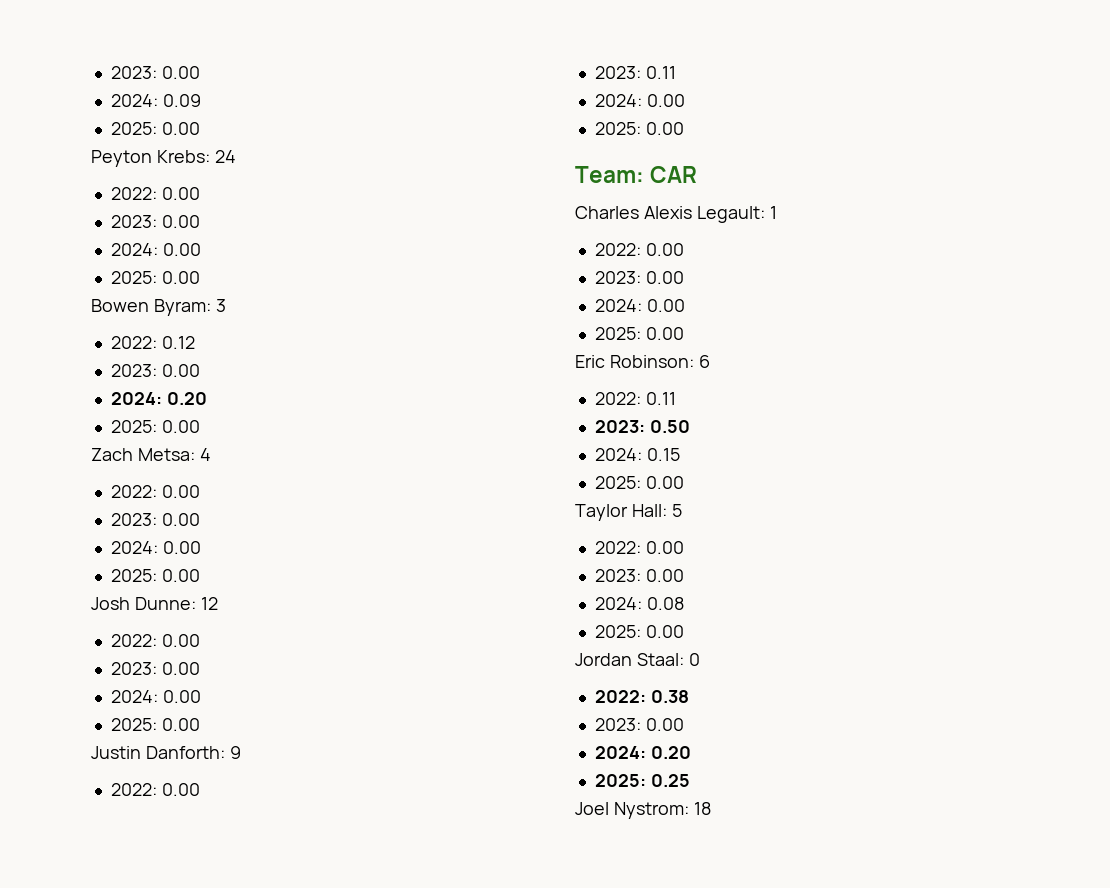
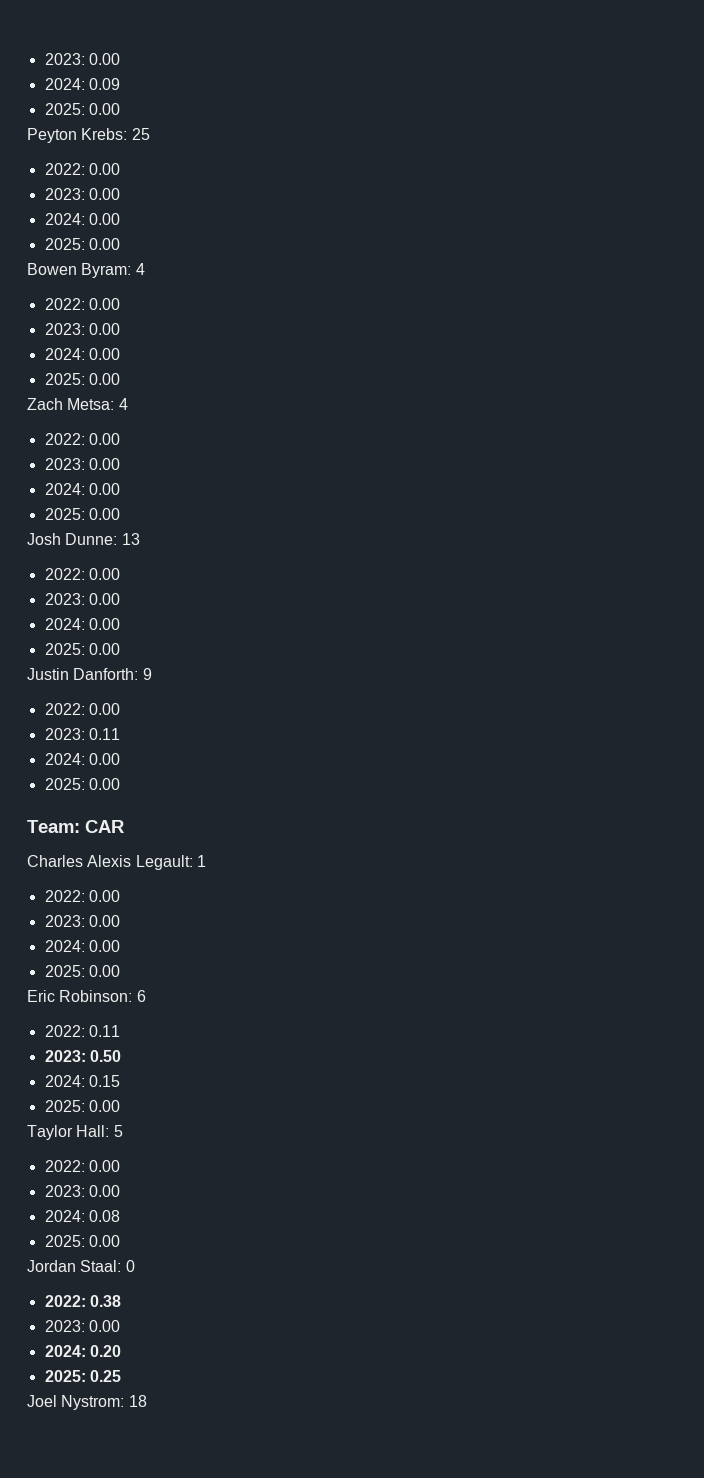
[214,150,236,163] 24 -> [131,128,150,140] 25
[215,299,226,312] [110,336,195,349] [110,364,200,377] [110,392,207,405] 3 // 2022: 0.12 // 2023: 0.00 // 2024: 0.20 -> [135,263,145,275] [44,298,120,310] [44,323,120,335] [44,348,120,360] 4 // 2022: 0.00 // 2023: 0.00 // 2024: 0.00
[200,597,218,610] 12 -> [121,533,140,545] 13

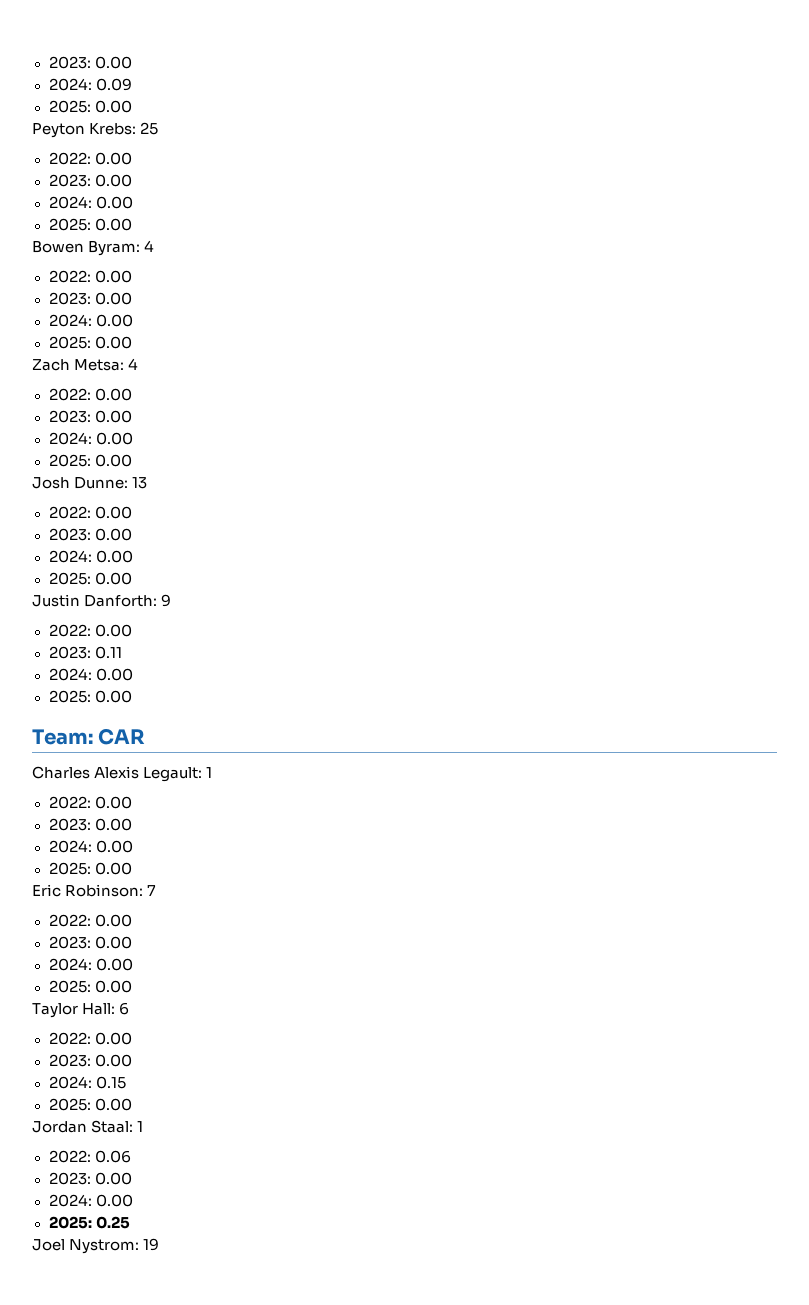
[136,990,146,1002] [44,1025,120,1037] [44,1050,121,1062] [44,1075,120,1087] [44,1100,120,1112] [27,1125,123,1140] [44,1160,120,1172] [44,1185,120,1197] [44,1210,120,1222] 6 // 2022: 0.11 // 2023: 0.50 // 2024: 0.15 // 2025: 0.00 // Taylor Hall: 5 // 2022: 0.00 // 2023: 0.00 // 2024: 0.08 -> [147,885,157,896] [48,914,132,927] [48,936,132,949] [48,958,133,971] [48,980,132,993] [32,1002,130,1018] [48,1032,132,1045] [48,1054,132,1067] [48,1076,126,1089] 7 // 2022: 0.00 // 2023: 0.00 // 2024: 0.00 // 2025: 0.00 // Taylor Hall: 6 // 2022: 0.00 // 2023: 0.00 // 2024: 0.15
[125,1260,135,1272] [44,1295,121,1307] [44,1320,120,1332] [44,1345,121,1357] 0 // 2022: 0.38 // 2023: 0.00 // 2024: 0.20 -> [137,1121,144,1132] [48,1150,131,1163] [48,1172,132,1185] [48,1194,133,1207] 1 // 2022: 0.06 // 2023: 0.00 // 2024: 0.00
[128,1395,147,1407] 18 -> [143,1238,160,1251] 19

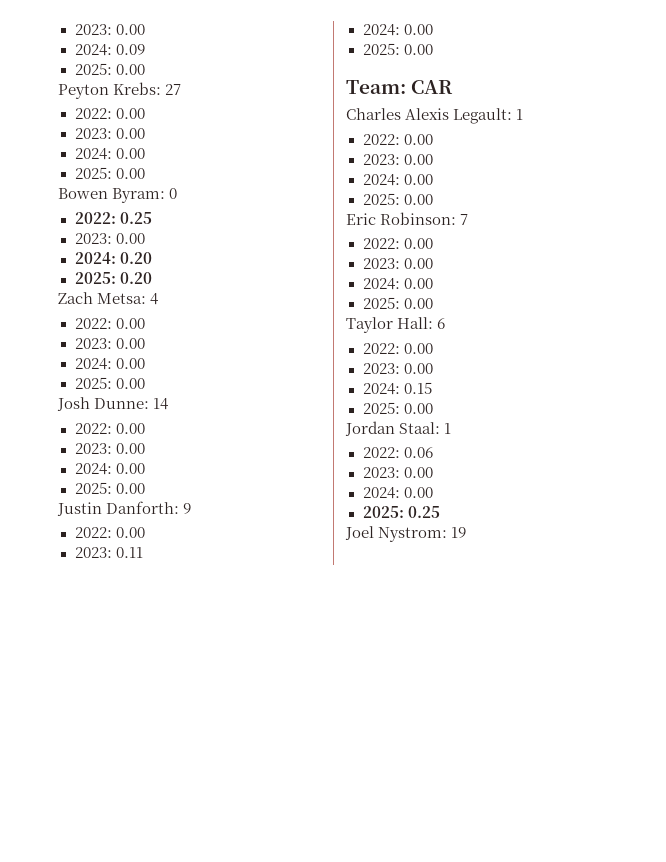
[140,122,159,135] 25 -> [165,84,182,95] 27
[144,240,155,252] [48,270,132,283] [48,292,132,305] [48,314,133,327] [48,336,132,349] 4 // 2022: 0.00 // 2023: 0.00 // 2024: 0.00 // 2025: 0.00 -> [169,188,178,199] [74,212,152,224] [74,233,145,244] [74,252,152,264] [74,272,152,284] 0 // 2022: 0.25 // 2023: 0.00 // 2024: 0.20 // 2025: 0.20
[132,477,148,489] 13 -> [153,398,169,410] 14

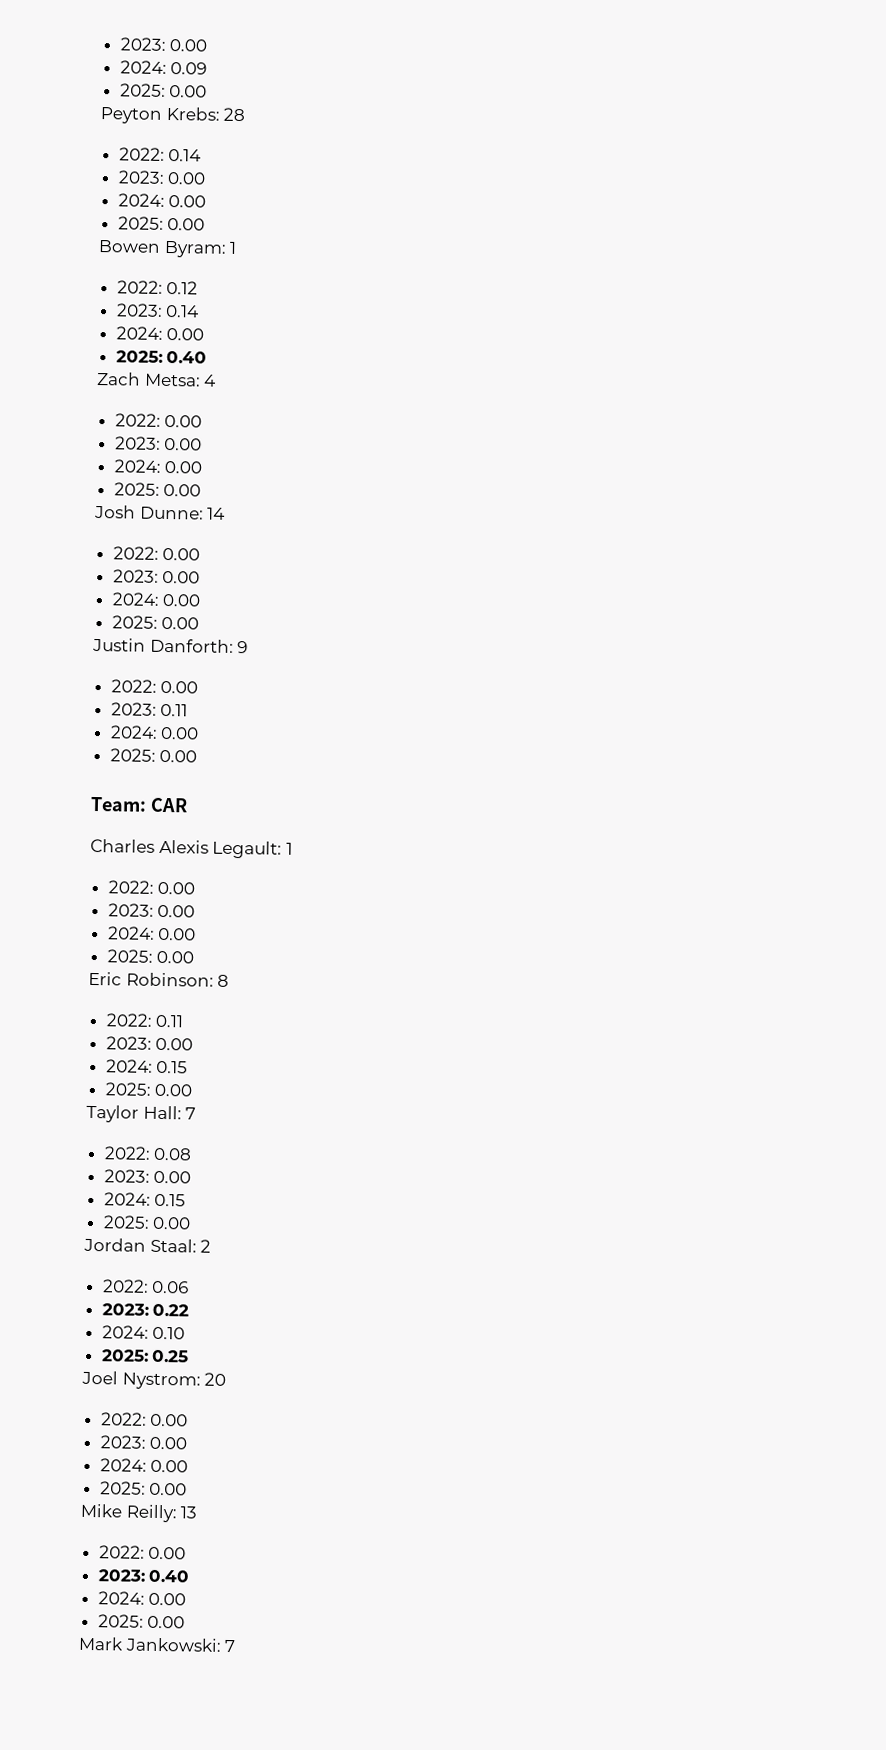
[165,84,182,95] [74,108,145,119] 27 // 2022: 0.00 -> [223,107,246,122] [118,147,202,162] 28 // 2022: 0.14
[169,188,178,199] [74,212,152,224] [74,233,145,244] [74,252,152,264] [74,272,152,284] 0 // 2022: 0.25 // 2023: 0.00 // 2024: 0.20 // 2025: 0.20 -> [229,241,238,254] [116,280,199,295] [115,303,200,318] [115,326,205,341] [115,350,208,364] 1 // 2022: 0.12 // 2023: 0.14 // 2024: 0.00 // 2025: 0.40
[460,214,469,225] [362,238,433,249] [362,258,433,269] [362,278,433,290] [362,297,433,309] [346,317,446,333] [362,343,433,354] [362,363,433,374] [362,382,432,395] [362,402,433,414] [345,421,452,436] [362,447,433,458] [362,467,433,478] [362,487,433,499] [362,506,440,518] [345,526,467,542] 7 // 2022: 0.00 // 2023: 0.00 // 2024: 0.00 // 2025: 0.00 // Taylor Hall: 6 // 2022: 0.00 // 2023: 0.00 // 2024: 0.15 // 2025: 0.00 // Jordan Staal: 1 // 2022: 0.06 // 2023: 0.00 // 2024: 0.00 // 2025: 0.25 // Joel Nystrom: 19 -> [217,974,230,987] [105,1013,184,1028] [105,1036,194,1051] [105,1059,189,1074] [104,1082,193,1097] [86,1104,197,1123] [103,1146,193,1161] [103,1169,192,1184] [103,1192,187,1207] [102,1215,192,1230] [83,1237,212,1253] [101,1279,190,1294] [101,1303,190,1317] [101,1325,186,1340] [101,1349,190,1363] [81,1370,227,1390] [100,1412,189,1427] [99,1435,188,1450] [99,1458,189,1473] [99,1481,188,1496] [80,1503,198,1523] [98,1545,187,1560] [97,1569,191,1583] [97,1591,187,1606] [97,1614,186,1629] [78,1636,237,1653] 8 // 2022: 0.11 // 2023: 0.00 // 2024: 0.15 // 2025: 0.00 // Taylor Hall: 7 // 2022: 0.08 // 2023: 0.00 // 2024: 0.15 // 2025: 0.00 // Jordan Staal: 2 // 2022: 0.06 // 2023: 0.22 // 2024: 0.10 // 2025: 0.25 // Joel Nystrom: 20 // 2022: 0.00 // 2023: 0.00 // 2024: 0.00 // 2025: 0.00 // Mike Reilly: 13 // 2022: 0.00 // 2023: 0.40 // 2024: 0.00 // 2025: 0.00 // Mark Jankowski: 7

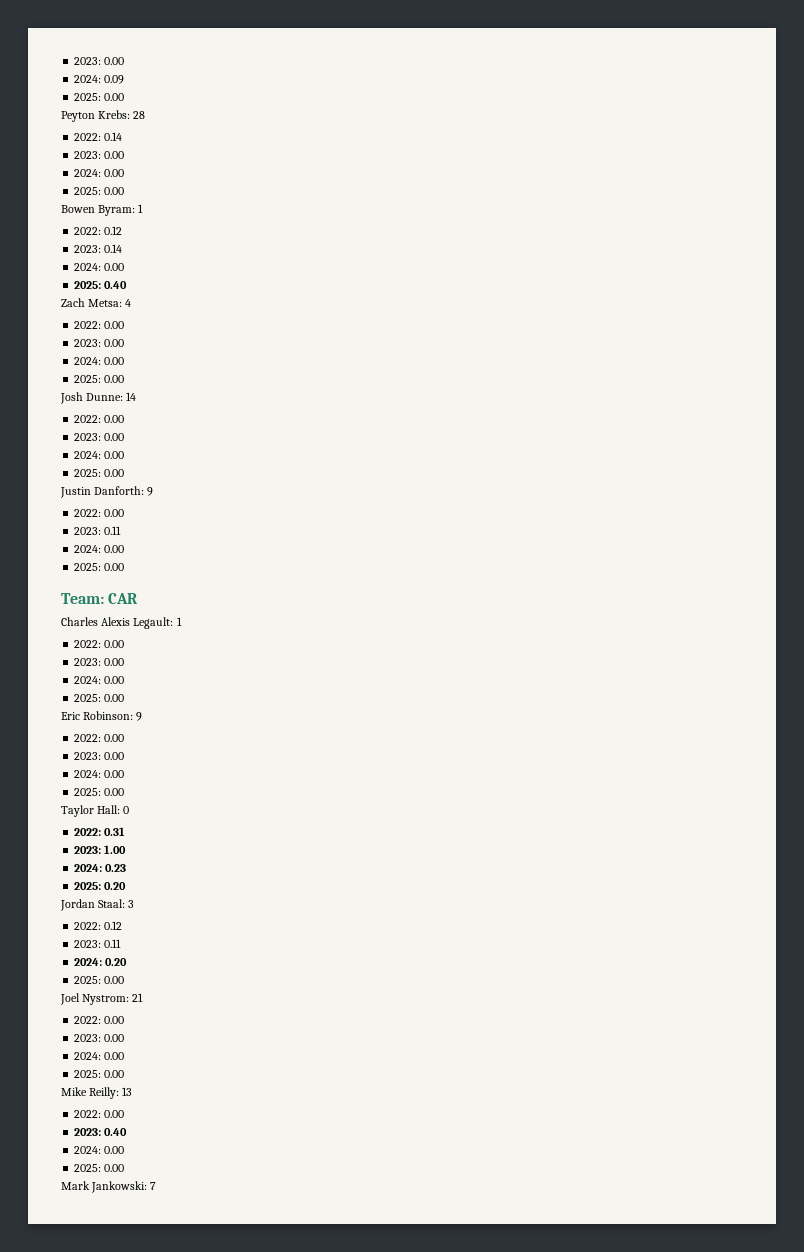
[217,974,230,987] [105,1013,184,1028] [105,1036,194,1051] [105,1059,189,1074] 8 // 2022: 0.11 // 2023: 0.00 // 2024: 0.15 -> [136,712,143,721] [74,734,125,742] [74,752,125,760] [74,770,125,778] 9 // 2022: 0.00 // 2023: 0.00 // 2024: 0.00
[185,1107,197,1120] [103,1146,193,1161] [103,1169,192,1184] [103,1192,187,1207] [102,1215,192,1230] [83,1237,212,1253] [101,1279,190,1294] [101,1303,190,1317] [101,1325,186,1340] [101,1349,190,1363] 7 // 2022: 0.08 // 2023: 0.00 // 2024: 0.15 // 2025: 0.00 // Jordan Staal: 2 // 2022: 0.06 // 2023: 0.22 // 2024: 0.10 // 2025: 0.25 -> [123,806,130,814] [74,827,126,836] [74,845,127,854] [74,864,127,872] [74,882,127,890] [60,899,135,911] [74,921,123,930] [74,939,122,948] [74,958,128,966] [74,976,125,984] 0 // 2022: 0.31 // 2023: 1.00 // 2024: 0.23 // 2025: 0.20 // Jordan Staal: 3 // 2022: 0.12 // 2023: 0.11 // 2024: 0.20 // 2025: 0.00
[204,1372,227,1386] 20 -> [132,993,144,1002] 21

